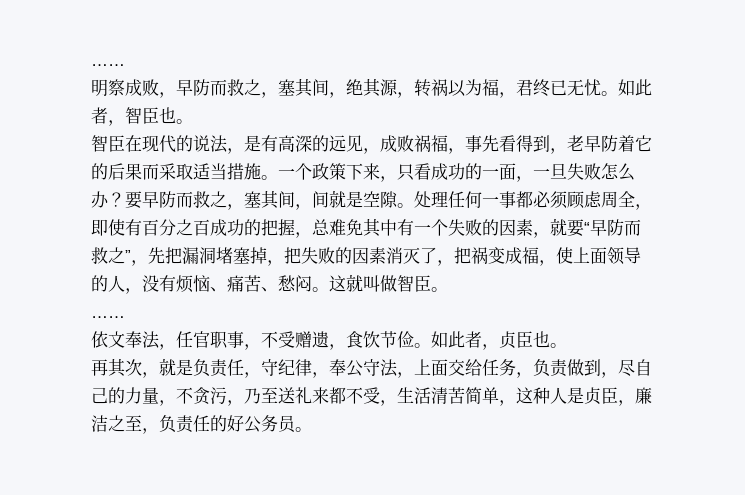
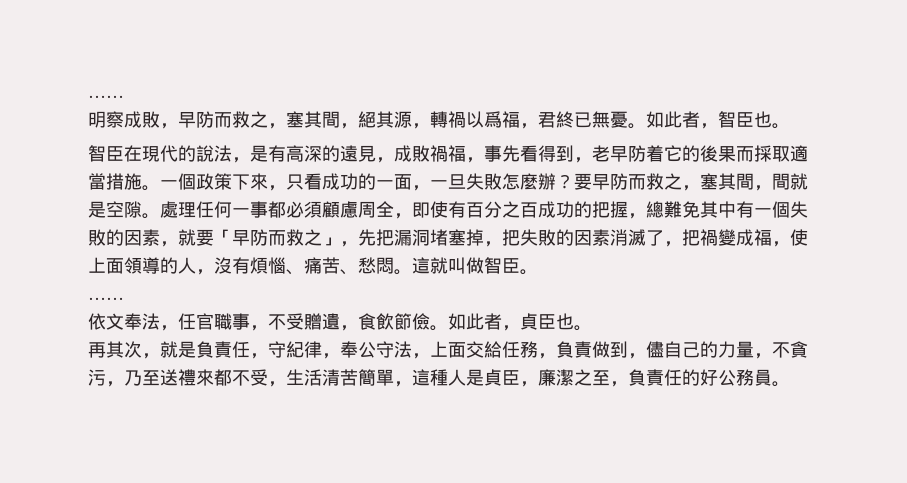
[142,79,159,96] 败 -> [142,111,160,128] 敗
[312,78,601,98] 间，绝其源，转祸以为福，君终已无忧 -> [322,111,628,129] 間，絕其源，轉禍以爲福，君終已無憂
[142,135,210,153] 现代的说 -> [142,145,214,162] 現代的說
[329,135,431,154] 远见，成败祸 -> [340,145,448,163] 遠見，成敗禍
[108,163,380,180] 后果而采取适当措施。一个政策下来 -> [700,145,808,162] [88,173,268,191] 後果而採取適當措施。一個政策下來
[584,163,635,181] [91,191,109,208] 败怎么办 -> [484,173,556,190] 敗怎麼辦
[278,191,329,210] 间，间 -> [736,173,790,191] 間，間
[414,191,431,208] 处 -> [160,201,178,218] 處
[550,191,602,209] 须顾虑 -> [304,201,358,218] 須顧慮
[312,219,346,236] 总难 -> [646,201,682,218] 總難
[431,219,482,236] 个失败 -> [772,201,808,218] [88,229,106,246] 個失敗
[584,219,641,236] [91,247,131,264] “早防而救之” -> [214,229,340,246] 「早防而救之」
[318,247,335,264] 败 -> [538,229,556,246] 敗
[403,247,641,266] [91,275,210,294] 灭了，把祸变成福，使上面领导的人，没有烦恼 -> [628,229,808,247] [88,257,286,275] 滅了，把禍變成福，使上面領導的人，沒有煩惱
[295,275,346,292] 闷。这 -> [376,257,430,275] 悶。這
[210,331,228,349] 职 -> [214,313,232,330] 職
[295,331,516,350] 赠遗，食饮节俭。如此者，贞 -> [304,313,538,331] 贈遺，食飲節儉。如此者，貞
[193,359,295,378] 负责任，守纪 -> [196,341,304,359] 負責任，守紀
[465,359,635,378] 给任务，负责做到，尽 -> [484,341,664,359] 給任務，負責做到，儘
[193,387,211,405] 贪 -> [790,341,808,358] 貪
[295,387,329,404] 礼来 -> [178,369,214,386] 禮來
[465,387,652,406] [91,415,194,434] 简单，这种人是贞臣，廉洁之至，负责 -> [358,369,664,387] 簡單，這種人是貞臣，廉潔之至，負責
[261,415,297,433] 务员 -> [736,369,772,386] 務員

